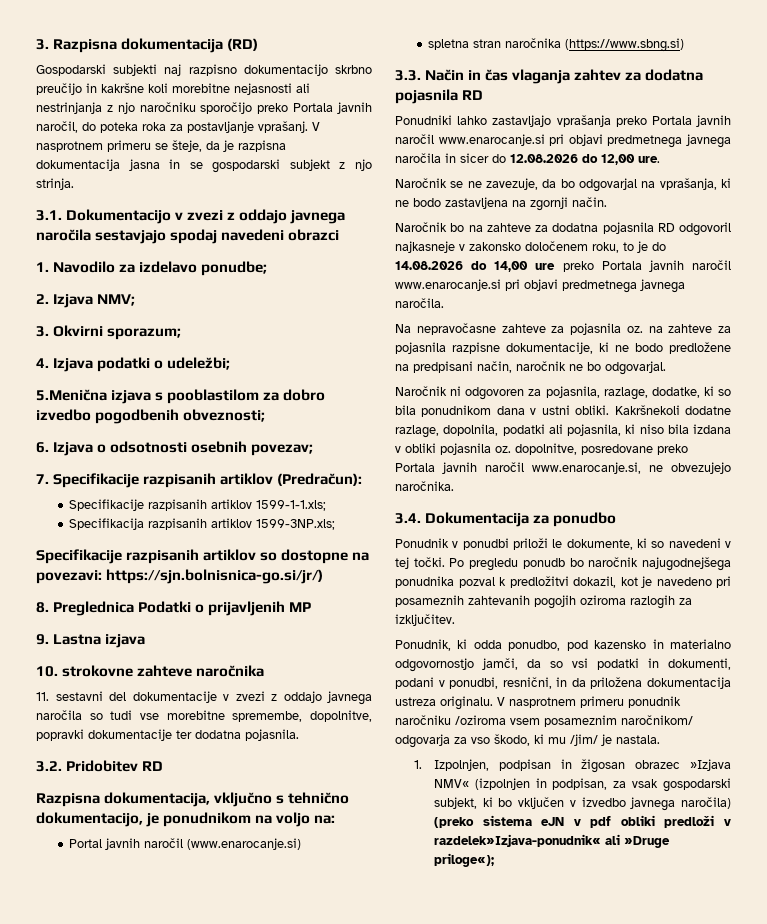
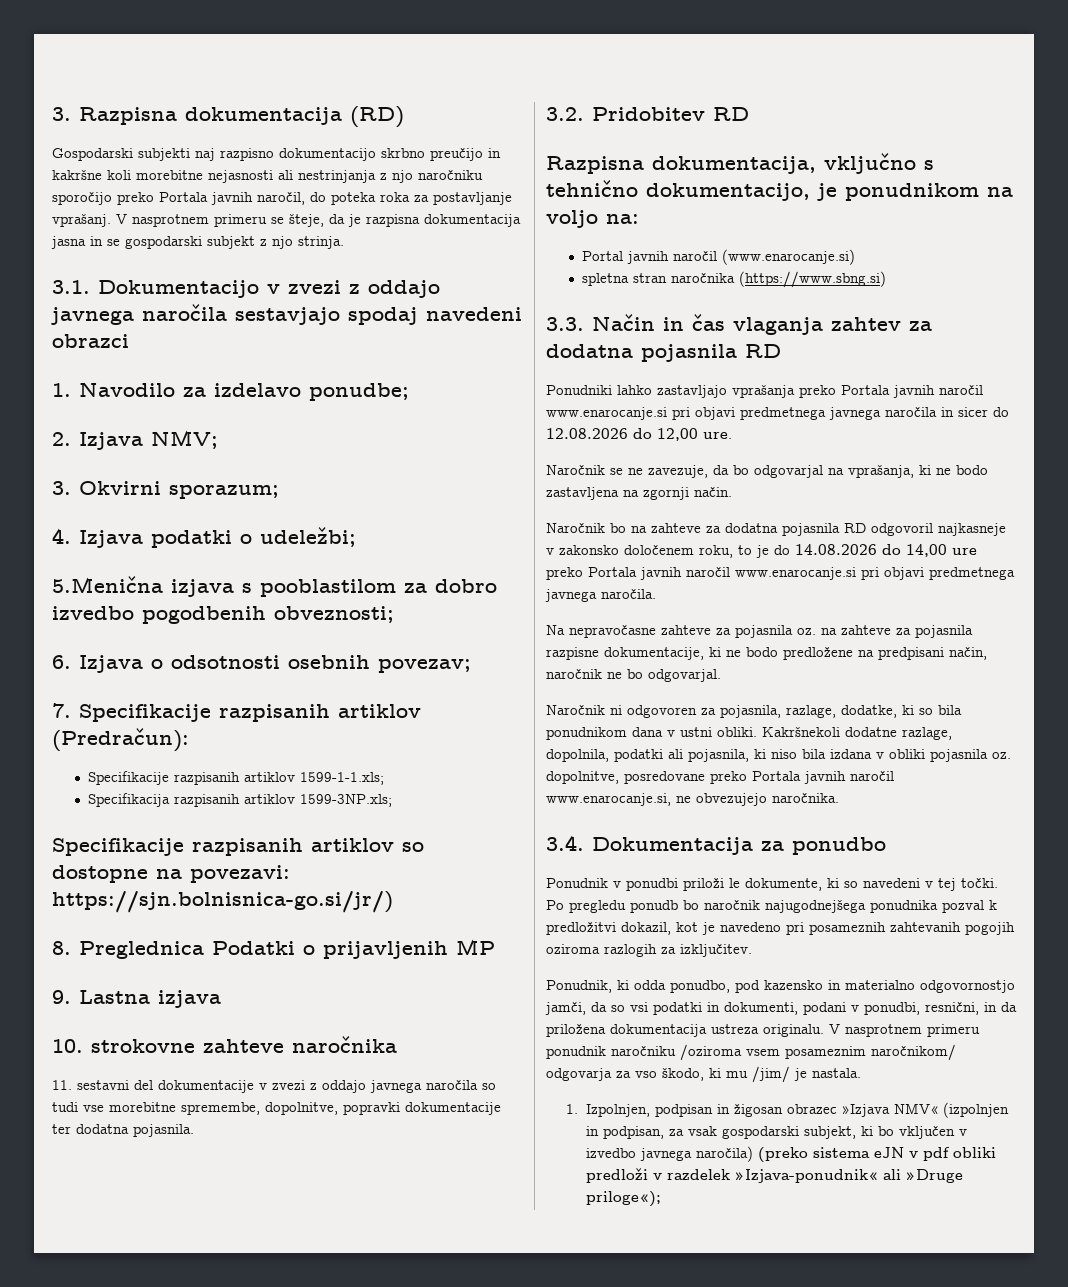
[433,834,601,847] razdelek»Izjava-ponudnik« -> [667,1169,879,1183] razdelek »Izjava-ponudnik«

